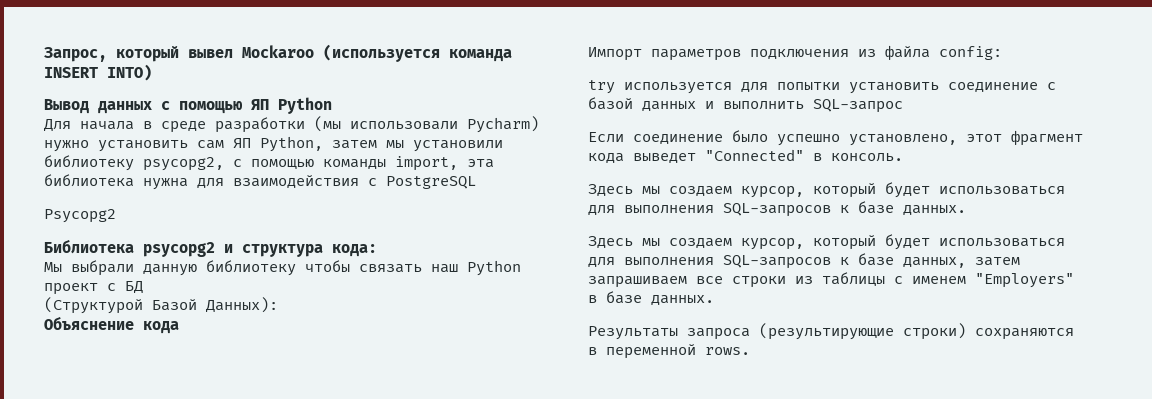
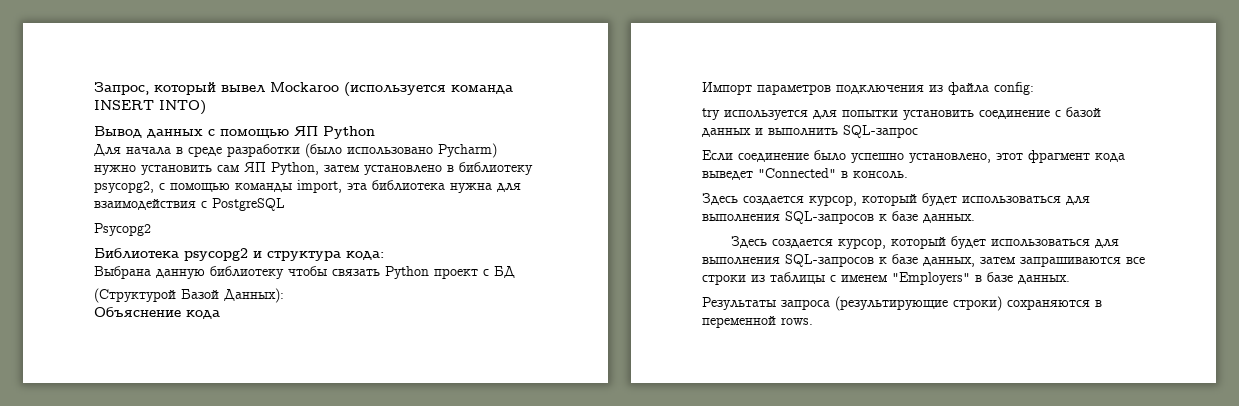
[314,116,458,132] (мы использовали -> [305,143,433,158] (было использовано
[386,140,503,152] мы установили -> [364,165,454,175] установлено в
[44,260,134,276] Мы выбрали -> [94,266,151,279] Выбрана
[431,264,458,273] наш -> (380, 272) none
[642,186,732,196] мы создаем -> [743,196,804,205] создается
[642,238,732,248] мы создаем -> [771,239,833,248] создается
[588,276,687,288] запрашиваем -> [1020,256,1121,267] запрашиваются

